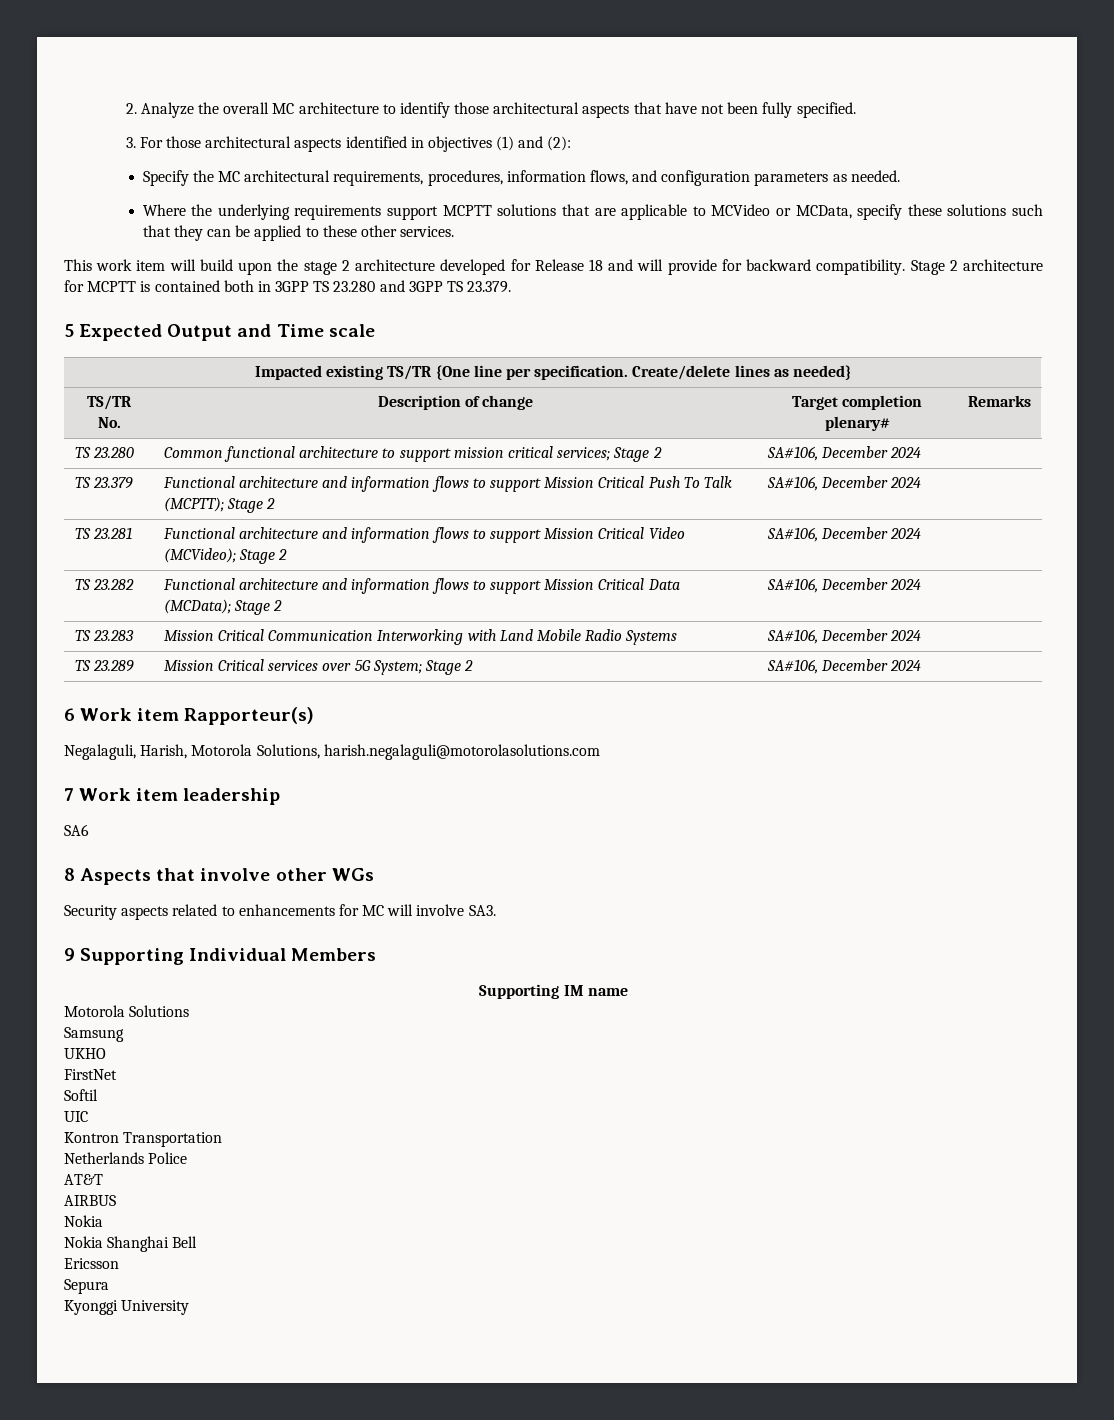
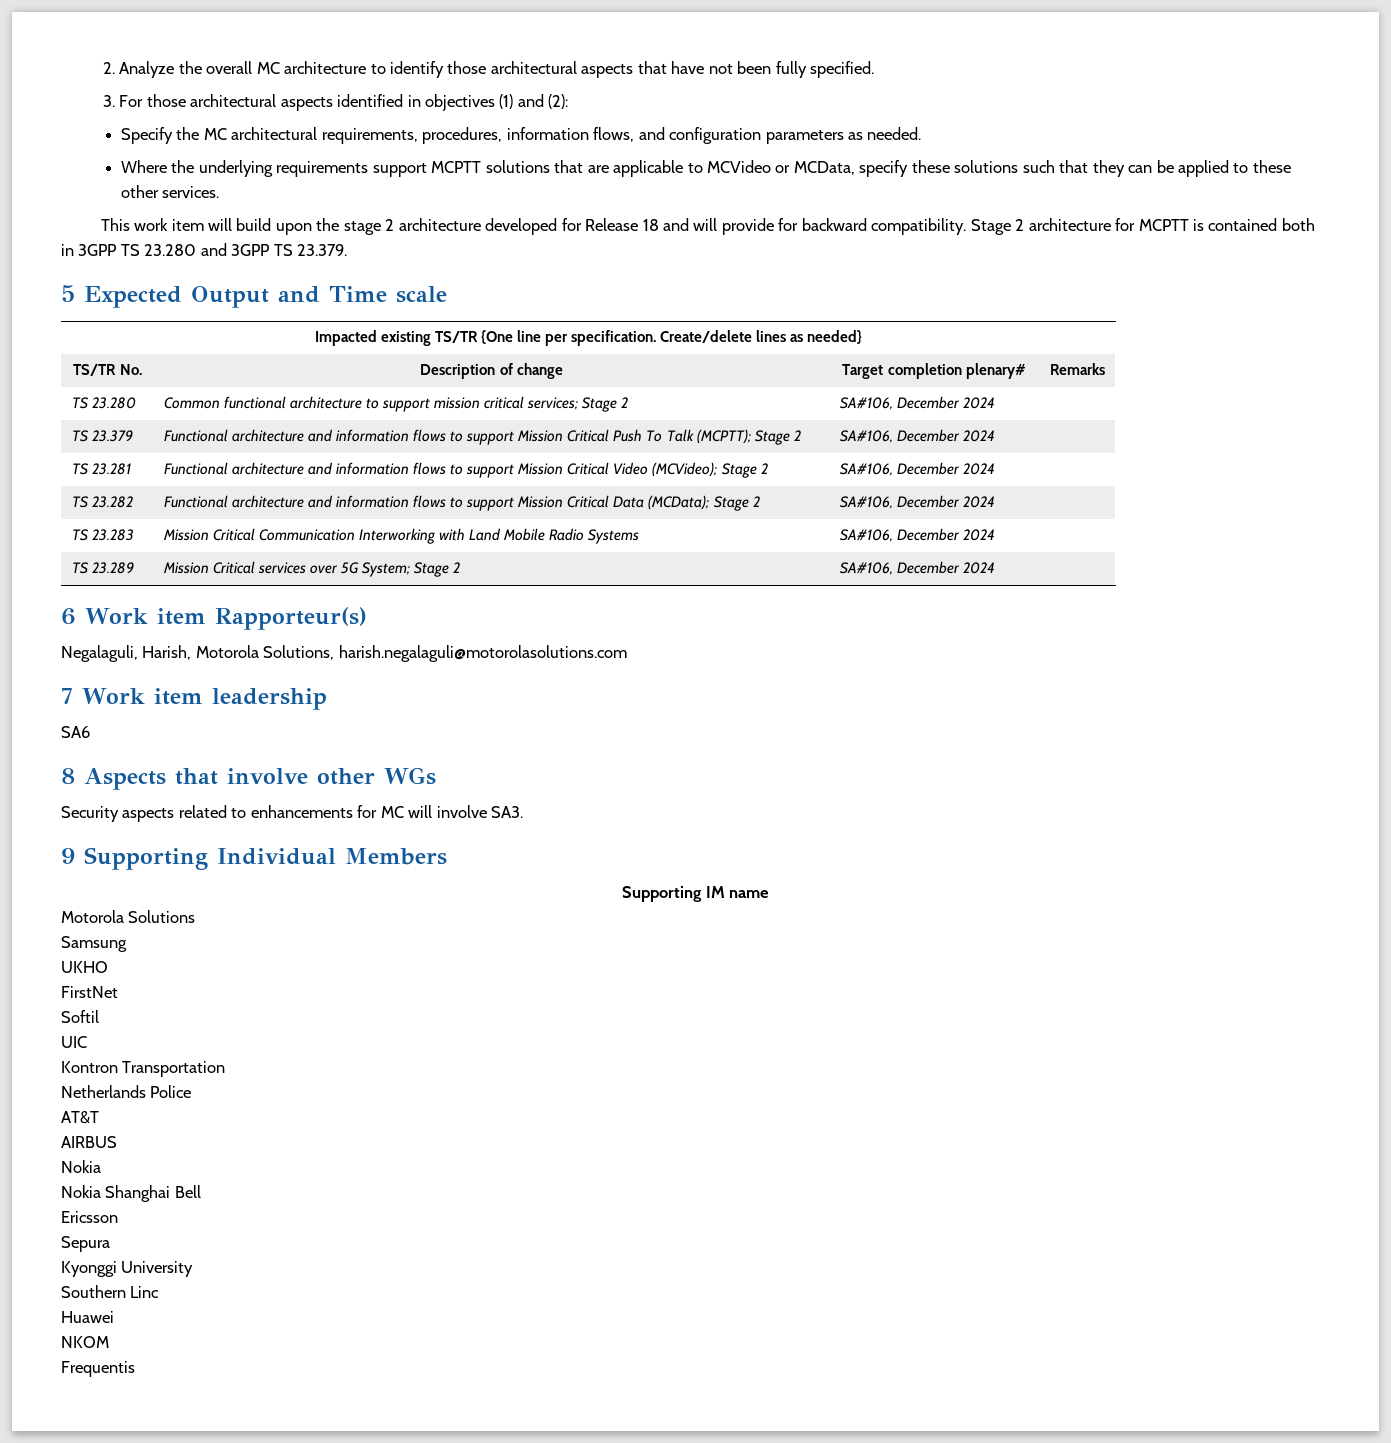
(190, 1307) none -> [61,1285,160,1298] [61,1311,114,1323] [61,1336,109,1348] [61,1361,135,1377] // Southern Linc // Huawei // NKOM // Frequentis

